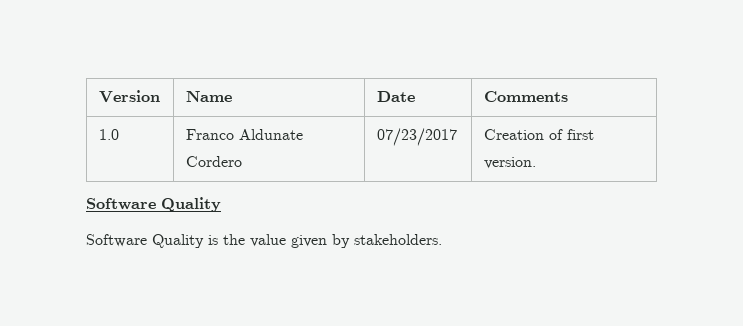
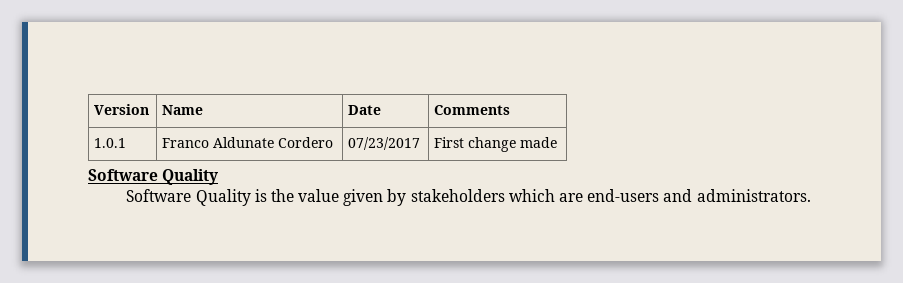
[98,129,119,140] 1.0 -> [94,138,127,148] 1.0.1
[483,129,594,140] [483,157,536,169] Creation of first version. -> [434,137,558,152] First change made
[354,234,442,245] stakeholders. -> [410,189,811,202] stakeholders which are end-users and administrators.

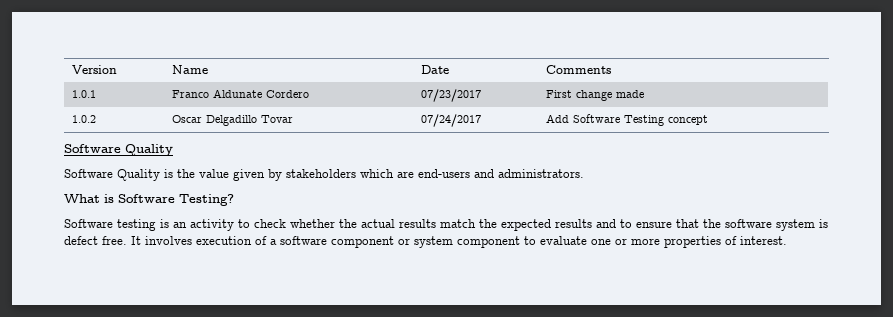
(558, 142) none -> [72,115,97,123] [172,115,294,126] [421,114,482,127] [546,114,709,126] // 1.0.2 | Oscar Delgadillo Tovar | 07/24/2017 | Add Software Testing concept
(811, 195) none -> [64,194,234,206] [64,219,828,231] [64,236,787,248] // What is Software Testing? // Software testing is an activity to check whether the actual results match the expected results and to ensure that the software system is defect free. It involves execution of a software component or system component to evaluate one or more properties of interest.

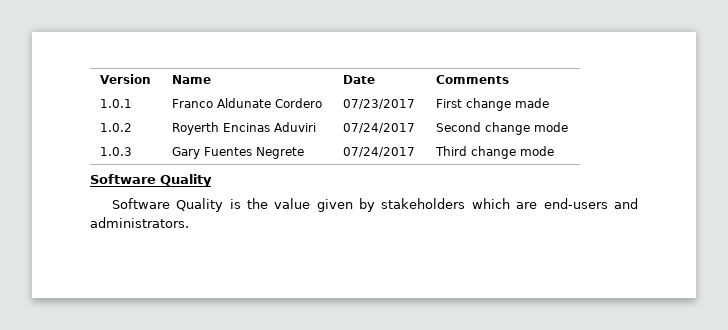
[172,115,294,126] [421,114,482,127] [546,114,709,126] Oscar Delgadillo Tovar | 07/24/2017 | Add Software Testing concept -> [172,122,317,135] [343,123,416,133] [436,122,569,135] [100,147,133,156] [172,147,305,159] [343,147,416,157] [435,146,555,159] Royerth Encinas Aduviri | 07/24/2017 | Second change mode // 1.0.3 | Gary Fuentes Negrete | 07/24/2017 | Third change mode
[64,194,234,206] [64,219,828,231] [64,236,787,248] // What is Software Testing? // Software testing is an activity to check whether the actual results match the expected results and to ensure that the software system is defect free. It involves execution of a software component or system component to evaluate one or more properties of interest. -> (189, 222) none

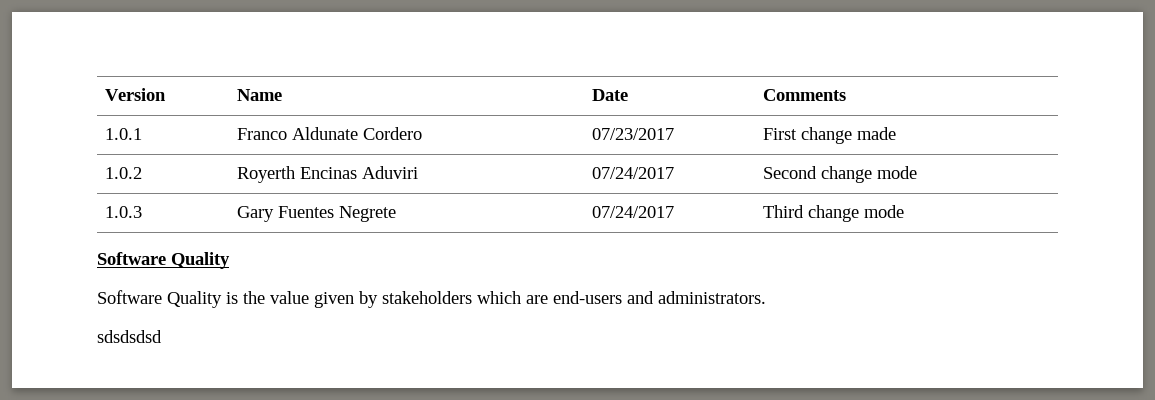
(189, 222) none -> [97,330,162,343] // sdsdsdsd

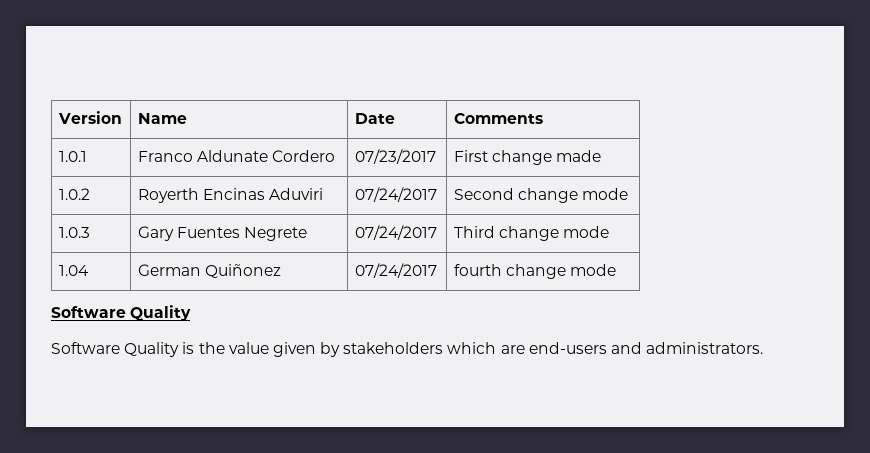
(904, 211) none -> [58,265,89,276] [137,264,282,278] [354,263,437,278] [453,264,617,279] // 1.04 | German Quiñonez | 07/24/2017 | fourth change mode
[97,330,162,343] // sdsdsdsd -> (764, 348) none

